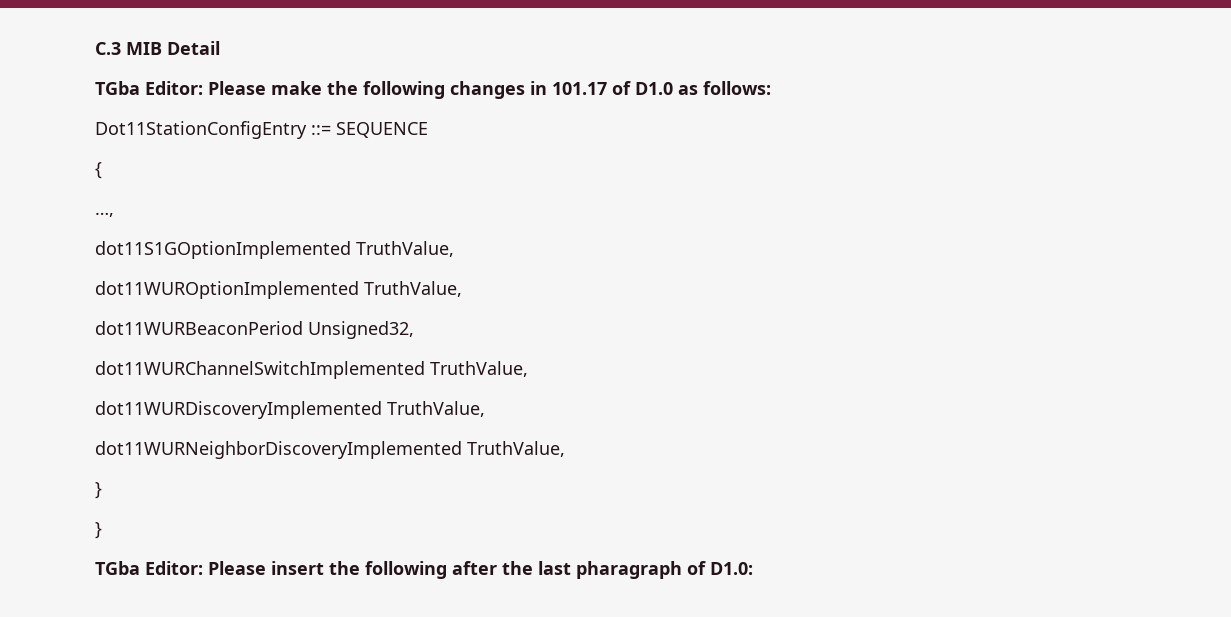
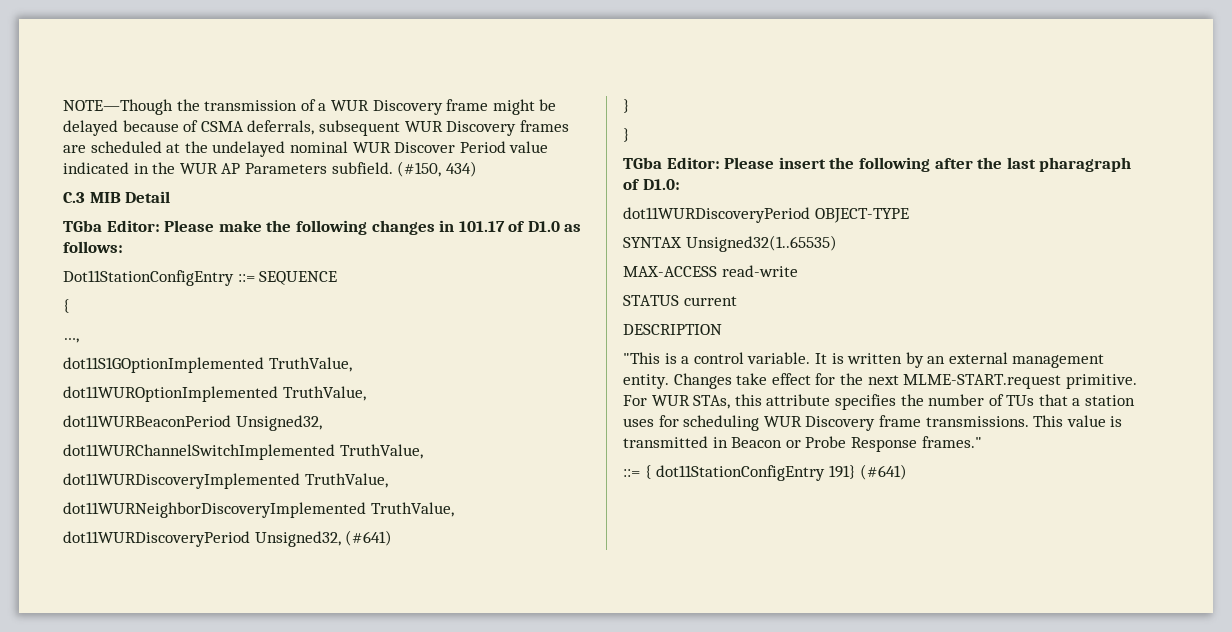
(95, 48) none -> [63,99,557,115] [63,120,569,136] [63,141,549,157] [63,161,477,177] NOTE—Though the transmission of a WUR Discovery frame might be delayed because of CSMA deferrals, subsequent WUR Discovery frames are scheduled at the undelayed nominal WUR Discover Period value indicated in the WUR AP Parameters subfield. (#150, 434) //
(565, 449) none -> [63,530,393,547] // dot11WURDiscoveryPeriod Unsigned32, (#641)
(753, 568) none -> [623,207,909,223] [623,235,837,252] [623,265,798,277] [623,295,737,306] [623,324,722,335] [623,352,1105,368] [623,373,1137,389] [623,394,1136,410] [623,415,1123,431] [623,436,982,452] [623,464,908,481] // dot11WURDiscoveryPeriod OBJECT-TYPE // SYNTAX Unsigned32(1..65535) // MAX-ACCESS read-write // STATUS current // DESCRIPTION // "This is a control variable. It is written by an external management entity. Changes take effect for the next MLME-START.request primitive. For WUR STAs, this attribute specifies the number of TUs that a station uses for scheduling WUR Discovery frame transmissions. This value is transmitted in Beacon or Probe Response frames." // ::= { dot11StationConfigEntry 191} (#641)

